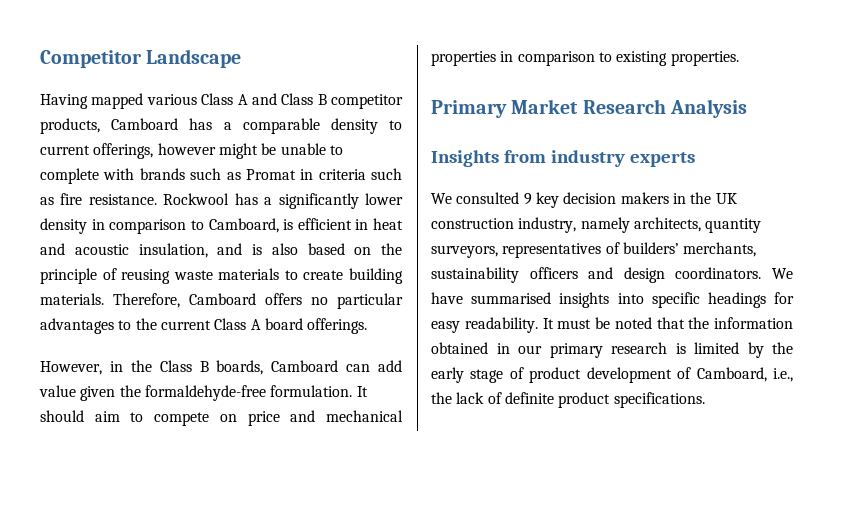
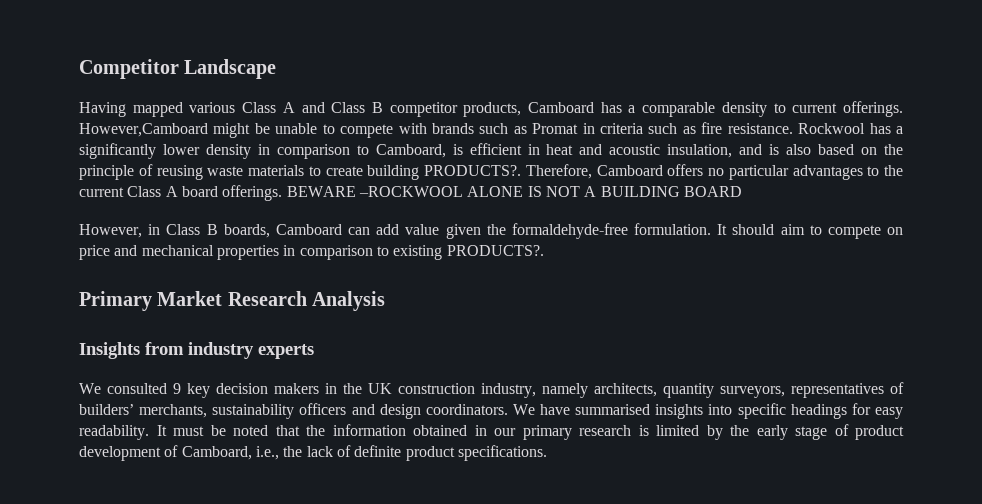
[93,143,216,159] offerings, however -> [843,101,904,117] [79,123,208,137] offerings. However,Camboard
[40,168,99,184] complete -> [340,124,394,138] compete
[40,293,104,305] materials. -> [424,165,521,176] PRODUCTS?.
(368, 326) none -> [286,186,742,197] BEWARE –ROCKWOOL ALONE IS NOT A BUILDING BOARD
[130,360,152,372] the -> (161, 229) none
[670,51,739,66] properties. -> [446,245,544,256] PRODUCTS?.

